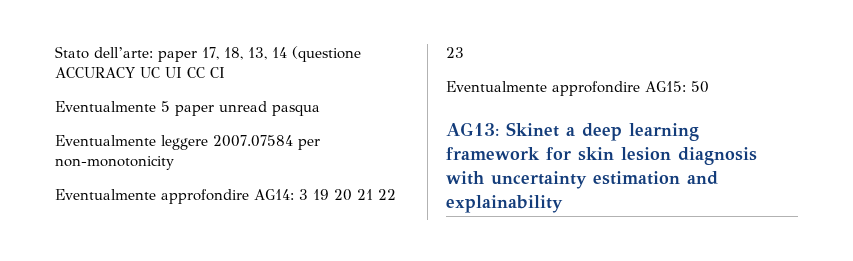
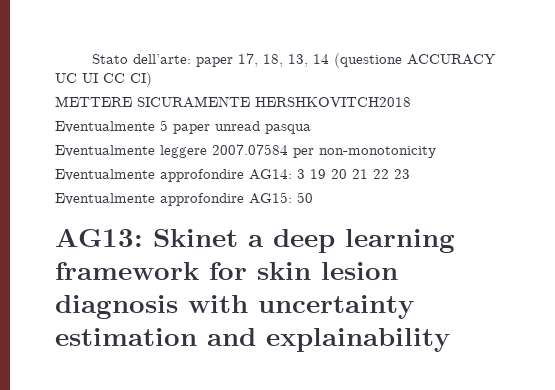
[210,67,225,78] CI -> [130,72,152,87] [55,96,411,108] CI) // METTERE SICURAMENTE HERSHKOVITCH2018

